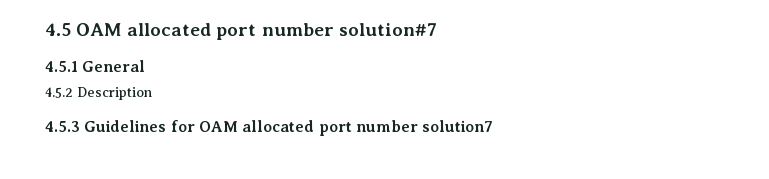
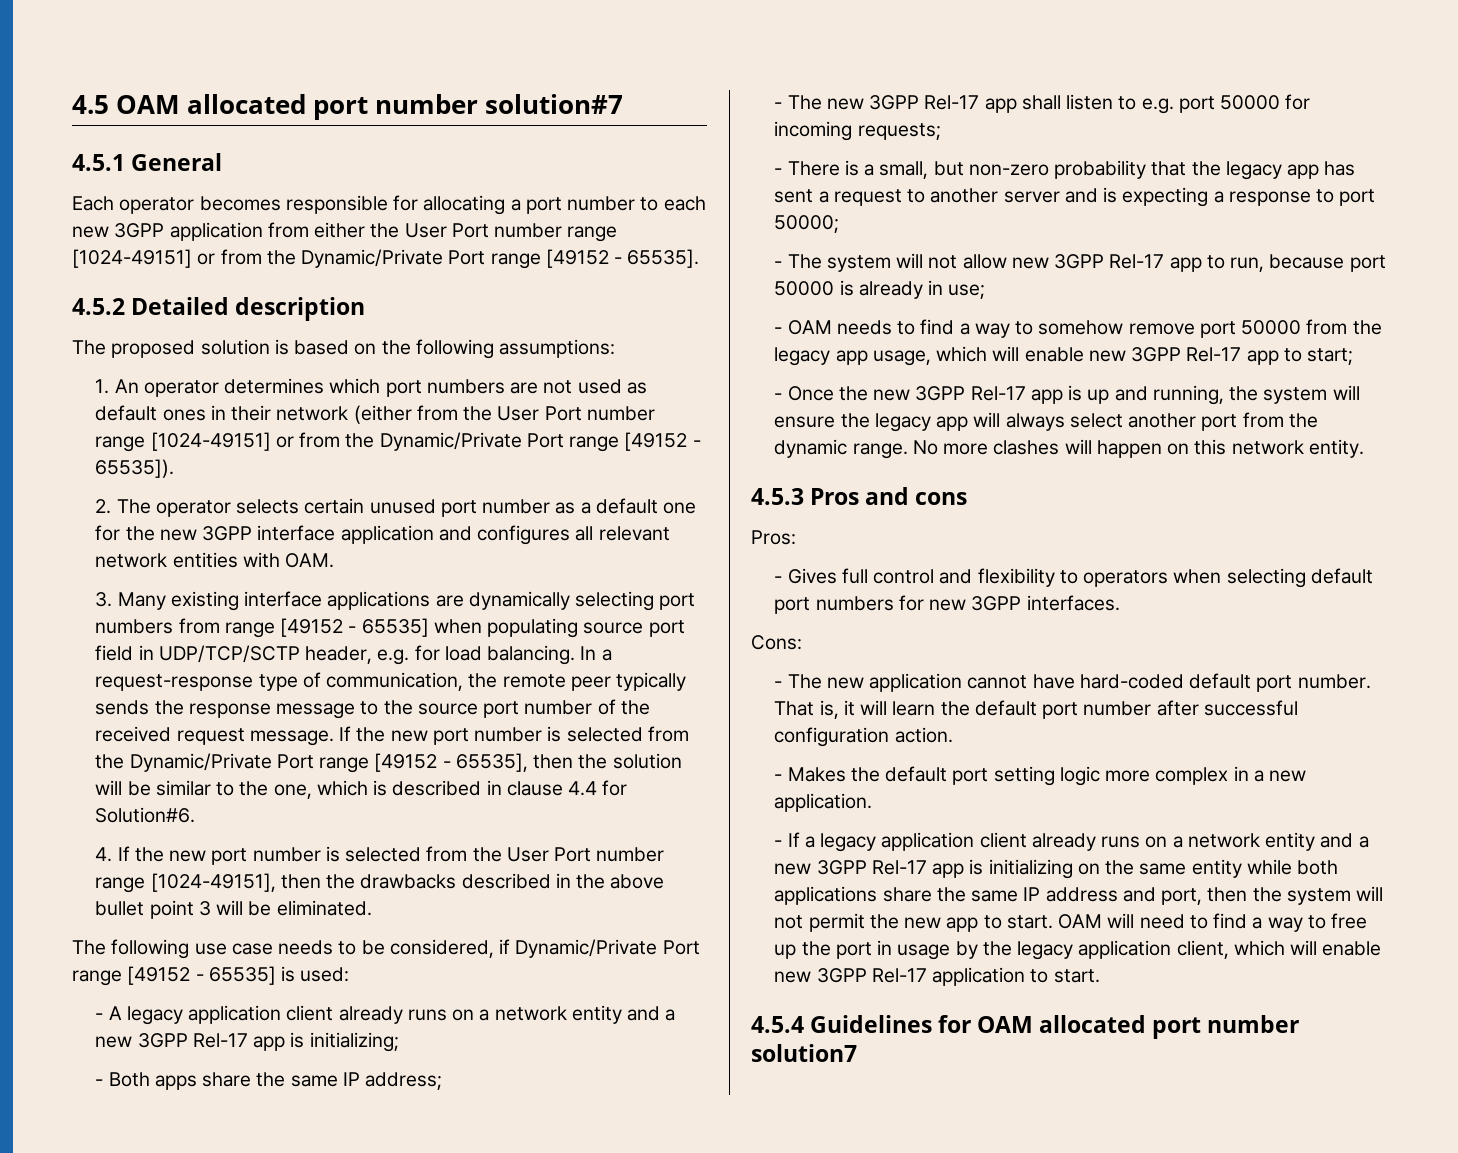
[45,87,152,100] [45,121,80,132] 4.5.2 Description // 4.5.3 -> [72,195,706,215] [72,222,618,242] [72,249,700,269] [72,297,366,321] [72,339,616,359] [95,378,647,397] [95,405,655,424] [95,432,701,452] [95,459,175,478] [95,498,697,517] [95,525,670,545] [95,552,335,568] [95,591,696,611] [95,618,685,638] [95,645,612,665] [95,672,687,691] [95,699,650,719] [95,726,689,746] [95,753,682,773] [95,780,628,799] [95,807,196,823] [95,846,665,865] [95,873,665,893] [95,900,372,919] [72,939,700,959] [72,966,350,986] [95,1005,676,1025] [95,1032,399,1052] [95,1072,443,1090] [774,94,1311,114] [774,121,941,141] [774,160,1356,180] [774,187,1376,207] [774,215,840,233] [774,253,1386,272] [774,280,986,299] [774,319,1382,338] [774,346,1354,366] [774,385,1360,405] [774,412,1318,432] [774,439,1364,459] [751,487,968,505] [751,530,796,545] [774,568,1373,588] [774,595,1120,614] [751,635,802,650] [774,673,1371,692] [774,700,1298,719] [774,727,953,747] [774,766,1307,786] [774,793,873,812] [774,832,1369,852] [774,859,1339,879] [774,886,1384,905] [774,913,1368,932] [774,940,1382,960] [774,967,1100,986] [751,1016,804,1033] Each operator becomes responsible for allocating a port number to each new 3GPP application from either the User Port number range [1024-49151] or from the Dynamic/Private Port range [49152 - 65535]. // 4.5.2 Detailed description // The proposed solution is based on the following assumptions: // 1. An operator determines which port numbers are not used as default ones in their network (either from the User Port number range [1024-49151] or from the Dynamic/Private Port range [49152 - 65535]). // 2. The operator selects certain unused port number as a default one for the new 3GPP interface application and configures all relevant network entities with OAM. // 3. Many existing interface applications are dynamically selecting port numbers from range [49152 - 65535] when populating source port field in UDP/TCP/SCTP header, e.g. for load balancing. In a request-response type of communication, the remote peer typically sends the response message to the source port number of the received request message. If the new port number is selected from the Dynamic/Private Port range [49152 - 65535], then the solution will be similar to the one, which is described in clause 4.4 for Solution#6. // 4. If the new port number is selected from the User Port number range [1024-49151], then the drawbacks described in the above bullet point 3 will be eliminated. // The following use case needs to be considered, if Dynamic/Private Port range [49152 - 65535] is used: // - A legacy application client already runs on a network entity and a new 3GPP Rel-17 app is initializing; // - Both apps share the same IP address; // - The new 3GPP Rel-17 app shall listen to e.g. port 50000 for incoming requests; // - There is a small, but non-zero probability that the legacy app has sent a request to another server and is expecting a response to port 50000; // - The system will not allow new 3GPP Rel-17 app to run, because port 50000 is already in use; // - OAM needs to find a way to somehow remove port 50000 from the legacy app usage, which will enable new 3GPP Rel-17 app to start; // - Once the new 3GPP Rel-17 app is up and running, the system will ensure the legacy app will always select another port from the dynamic range. No more clashes will happen on this network entity. // 4.5.3 Pros and cons // Pros: // - Gives full control and flexibility to operators when selecting default port numbers for new 3GPP interfaces. // Cons: // - The new application cannot have hard-coded default port number. That is, it will learn the default port number after successful configuration action. // - Makes the default port setting logic more complex in a new application. // - If a legacy application client already runs on a network entity and a new 3GPP Rel-17 app is initializing on the same entity while both applications share the same IP address and port, then the system will not permit the new app to start. OAM will need to find a way to free up the port in usage by the legacy application client, which will enable new 3GPP Rel-17 application to start. // 4.5.4

